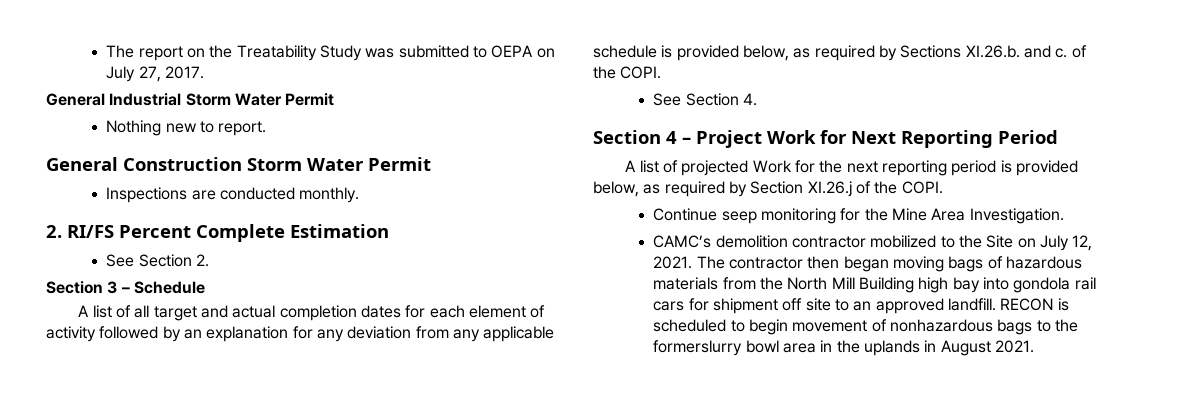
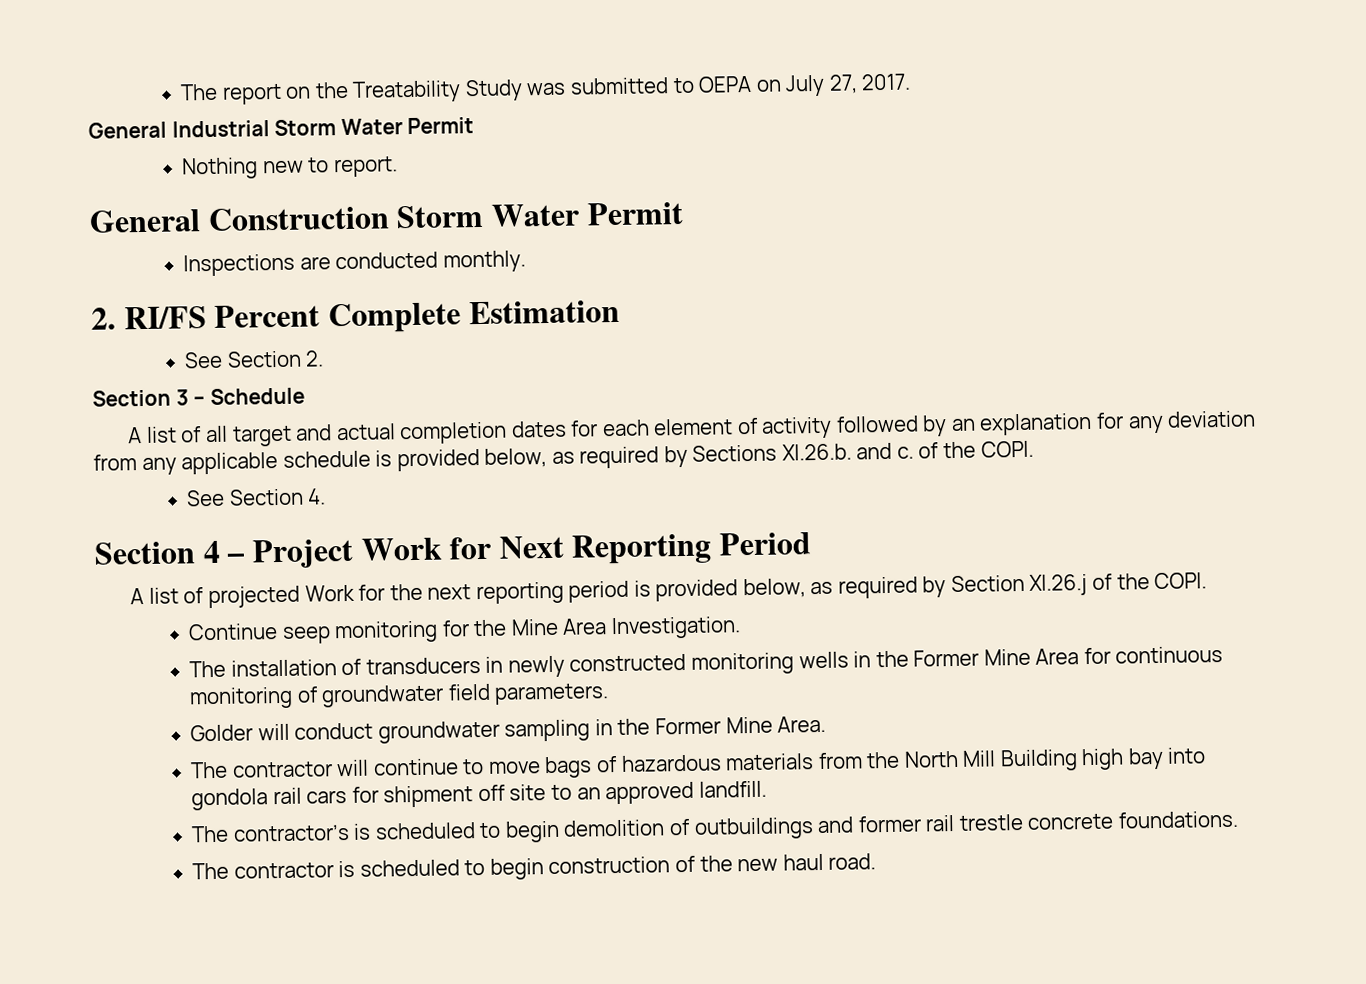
[653,235,1093,251] [653,256,944,272] CAMC’s demolition contractor mobilized to the Site on July 12, 2021. The contractor then began moving -> [189,646,1224,678] [189,683,610,710] [190,715,827,744] [190,758,541,779] The installation of transducers in newly constructed monitoring wells in the Former Mine Area for continuous monitoring of groundwater field parameters. // Golder will conduct groundwater sampling in the Former Mine Area. // The contractor will continue to move
[1000,298,1069,311] [653,319,1078,335] [653,340,1034,356] RECON is scheduled to begin movement of nonhazardous bags to the formerslurry bowl area in the uplands in August 2021. -> [191,810,1239,843] [192,853,877,880] // The contractor’s is scheduled to begin demolition of outbuildings and former rail trestle concrete foundations. // The contractor is scheduled to begin construction of the new haul road.

